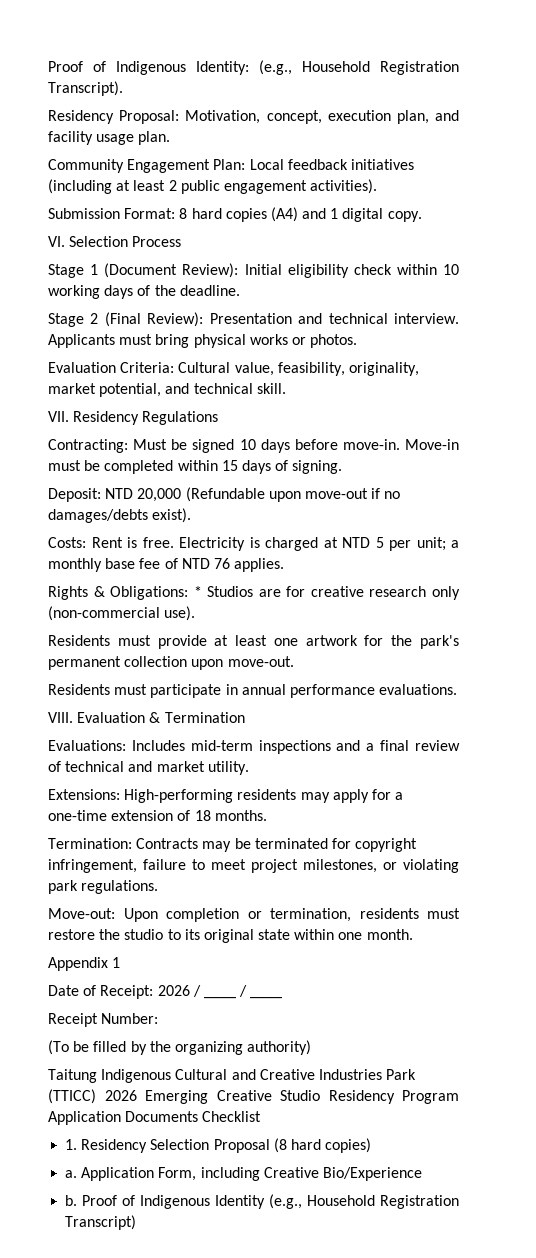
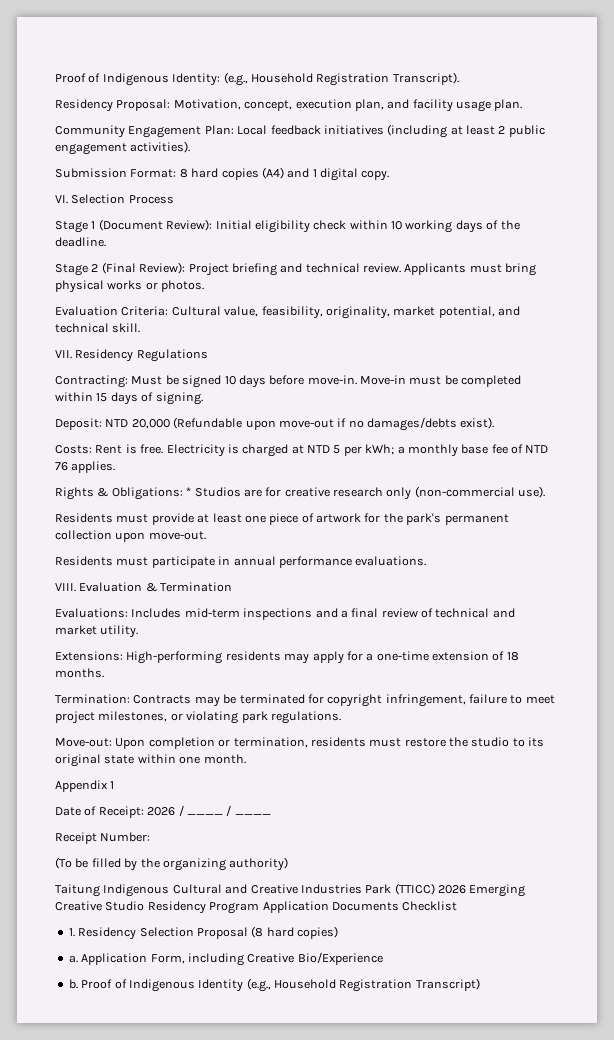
[209,313,459,324] Presentation and technical interview. -> [188,263,401,276] Project briefing and technical review.
[416,537,446,551] unit; -> [365,444,395,455] kWh;
(298, 642) none -> [269,513,314,525] piece of

